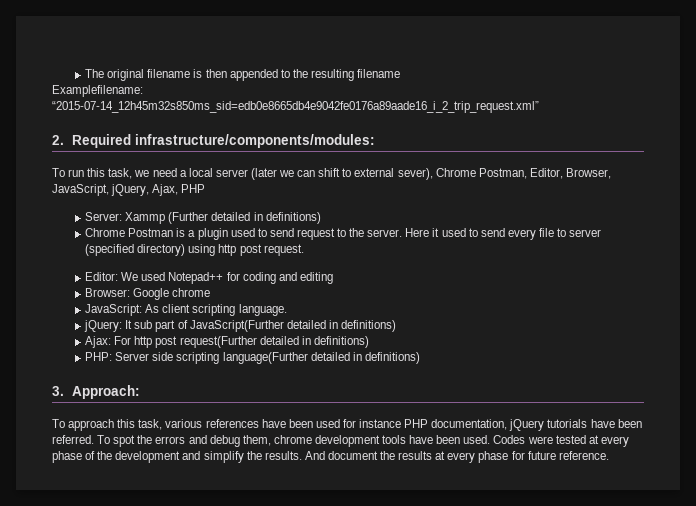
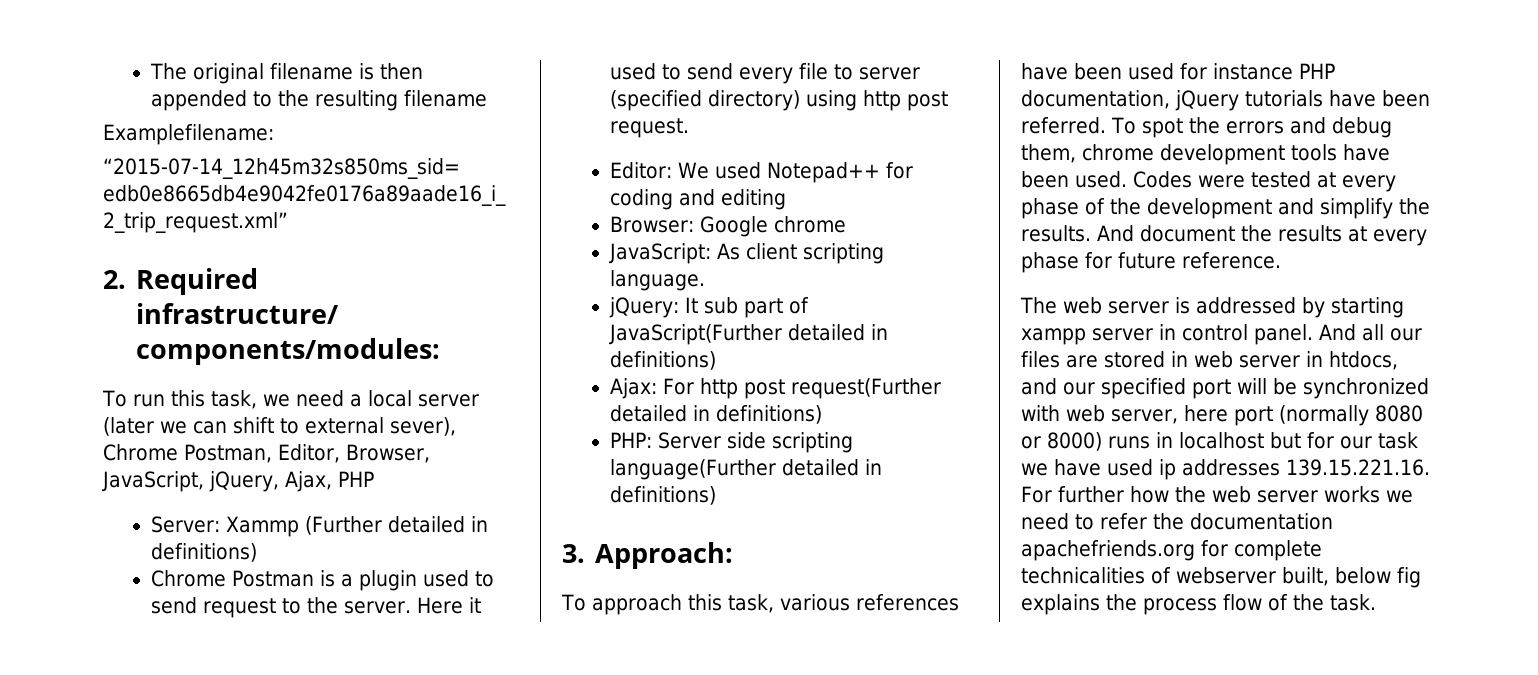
(609, 455) none -> [1020,297,1404,318] [1021,324,1422,345] [1021,351,1398,370] [1021,378,1429,399] [1021,405,1423,426] [1021,432,1418,451] [1021,459,1430,480] [1021,486,1413,503] [1021,513,1333,530] [1021,540,1322,561] [1021,567,1421,588] [1021,594,1376,615] // The web server is addressed by starting xampp server in control panel. And all our files are stored in web server in htdocs, and our specified port will be synchronized with web server, here port (normally 8080 or 8000) runs in localhost but for our task we have used ip addresses 139.15.221.16. For further how the web server works we need to refer the documentation apachefriends.org for complete technicalities of webserver built, below fig explains the process flow of the task.

